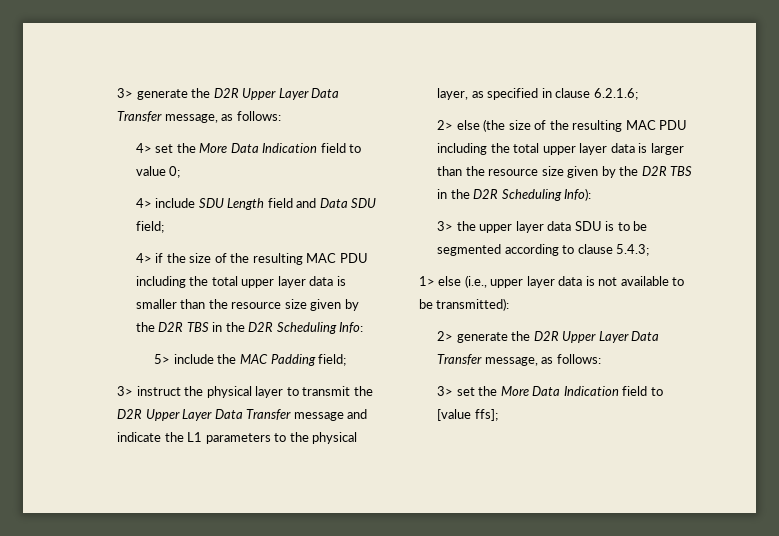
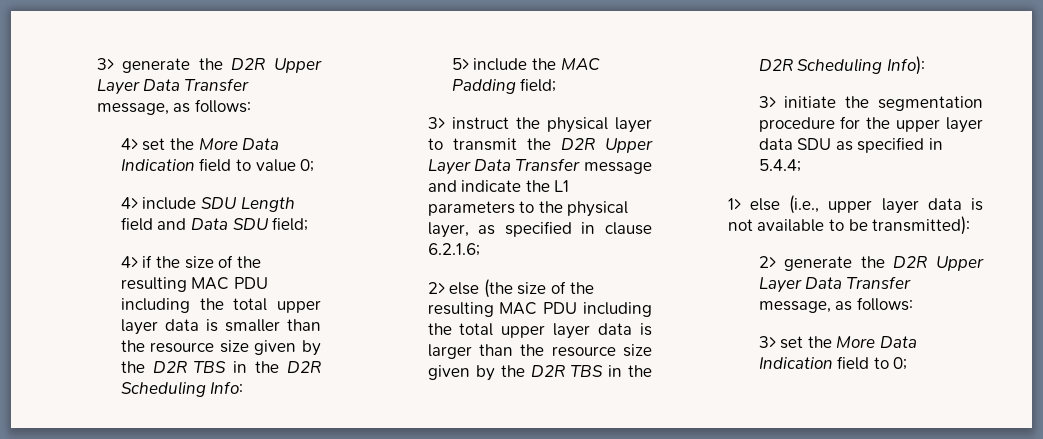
(454, 226) none -> [784,96,983,111] [758,116,861,132] initiate the segmentation procedure for
[605,221,648,231] [437,244,650,256] is to be segmented according to clause 5.4.3; -> [835,137,943,153] [758,159,801,172] as specified in 5.4.4;
[437,409,498,421] [value ffs]; -> [893,357,908,370] 0;

